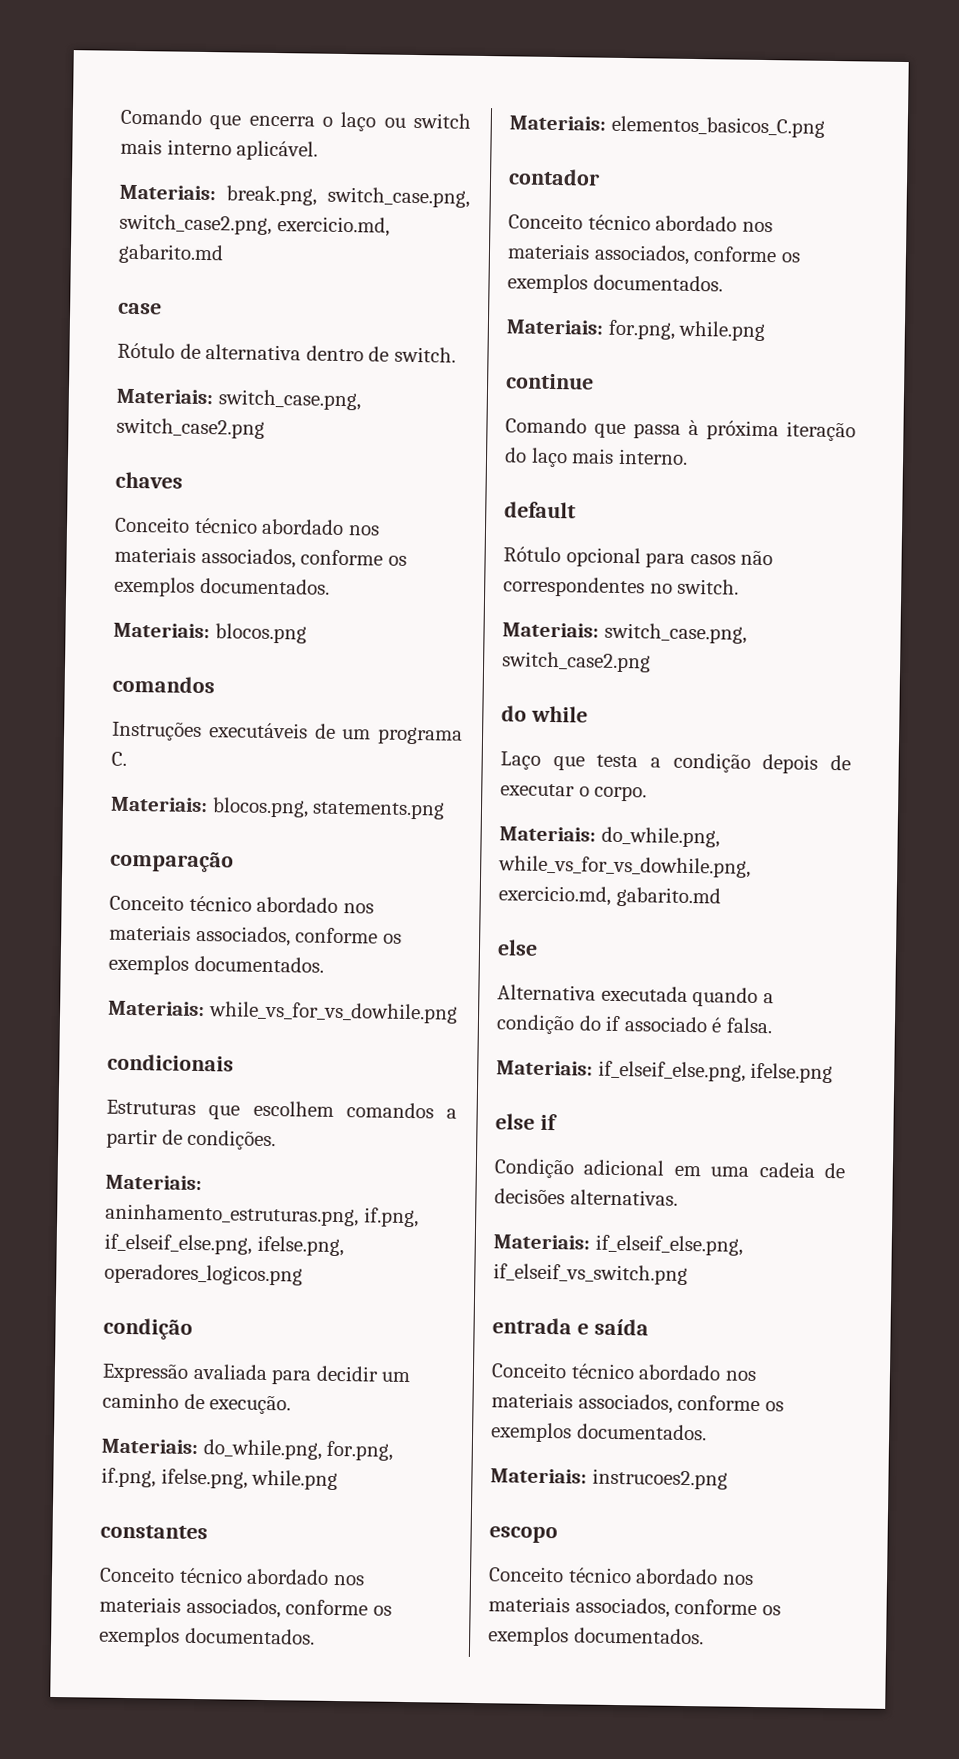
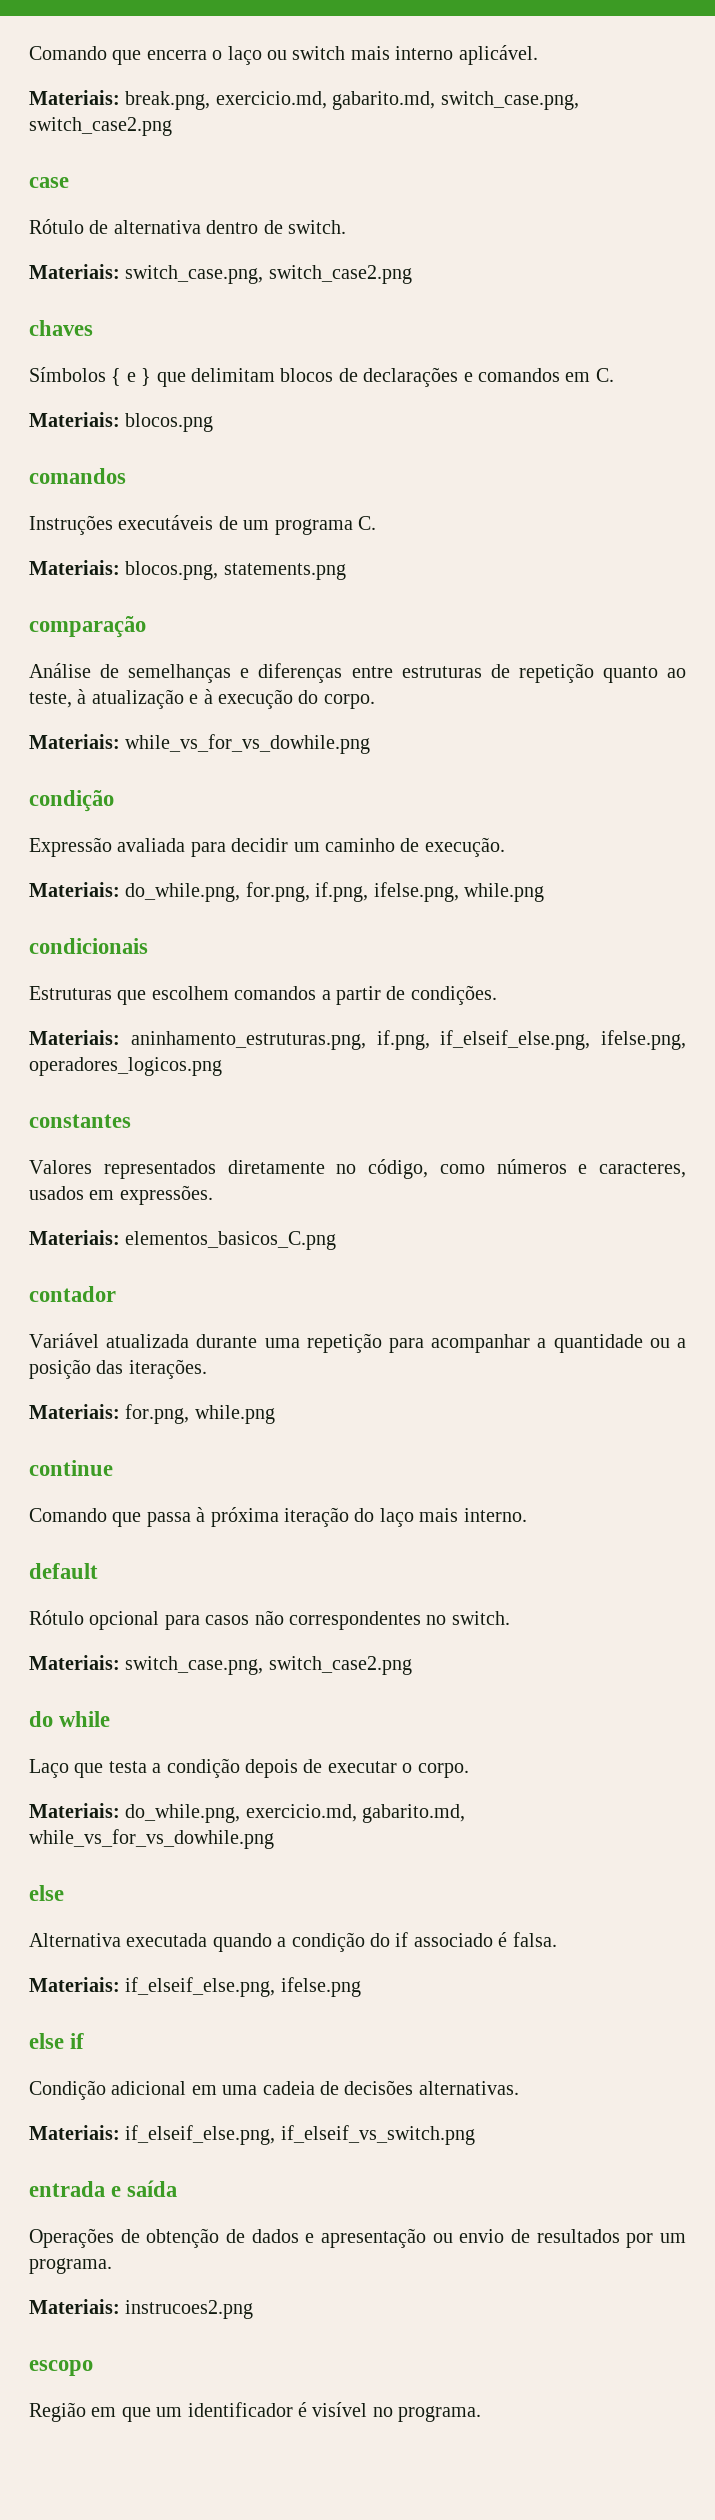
[327,186,470,208] [119,213,390,237] [118,243,224,265] switch_case.png, switch_case2.png, exercicio.md, gabarito.md -> [215,91,579,110] [29,117,172,136] exercicio.md, gabarito.md, switch_case.png, switch_case2.png
[114,516,380,536] [114,546,407,569] [114,576,330,597] Conceito técnico abordado nos materiais associados, conforme os exemplos documentados. -> [29,367,614,387] Símbolos { e } que delimitam blocos de declarações e comandos em C.
[109,894,374,914] [109,924,402,947] [108,954,324,975] [108,1000,458,1024] Conceito técnico abordado nos materiais associados, conforme os exemplos documentados. // Materiais: while_vs_for_vs_dowhile.png -> [29,663,687,683] [29,689,375,709] [29,734,371,754] [29,790,114,812] [29,837,505,857] [29,882,544,902] Análise de semelhanças e diferenças entre estruturas de repetição quanto ao teste, à atualização e à execução do corpo. // Materiais: while_vs_for_vs_dowhile.png // condição // Expressão avaliada para decidir um caminho de execução. // Materiais: do_while.png, for.png, if.png, ifelse.png, while.png
[103,1317,193,1340] [102,1362,411,1385] [102,1392,292,1415] [101,1438,394,1461] [101,1467,339,1491] [100,1524,208,1540] [99,1566,365,1586] [99,1596,392,1619] [98,1626,315,1647] [509,115,825,138] [508,168,600,186] [508,213,773,233] [507,243,801,265] [507,273,723,294] condição // Expressão avaliada para decidir um caminho de execução. // Materiais: do_while.png, for.png, if.png, ifelse.png, while.png // constantes // Conceito técnico abordado nos materiais associados, conforme os exemplos documentados. // Materiais: elementos_basicos_C.png // contador // Conceito técnico abordado nos materiais associados, conforme os exemplos documentados. -> [29,1114,131,1128] [29,1159,686,1179] [29,1185,213,1205] [29,1230,337,1250] [29,1286,116,1302] [29,1333,686,1353] [29,1359,207,1379] constantes // Valores representados diretamente no código, como números e caracteres, usados em expressões. // Materiais: elementos_basicos_C.png // contador // Variável atualizada durante uma repetição para acompanhar a quantidade ou a posição das iterações.
[498,855,751,878] [498,885,721,908] while_vs_for_vs_dowhile.png, exercicio.md, gabarito.md -> [245,1804,466,1823] [29,1829,274,1849] exercicio.md, gabarito.md, while_vs_for_vs_dowhile.png
[491,1362,756,1382] [491,1392,784,1414] [490,1422,707,1443] [490,1468,728,1490] [489,1526,558,1544] [488,1566,754,1585] [488,1596,781,1618] [488,1626,704,1647] Conceito técnico abordado nos materiais associados, conforme os exemplos documentados. // Materiais: instrucoes2.png // escopo // Conceito técnico abordado nos materiais associados, conforme os exemplos documentados. -> [29,2228,686,2248] [29,2258,112,2274] [29,2299,254,2319] [29,2360,93,2376] [29,2402,482,2422] Operações de obtenção de dados e apresentação ou envio de resultados por um programa. // Materiais: instrucoes2.png // escopo // Região em que um identificador é visível no programa.

